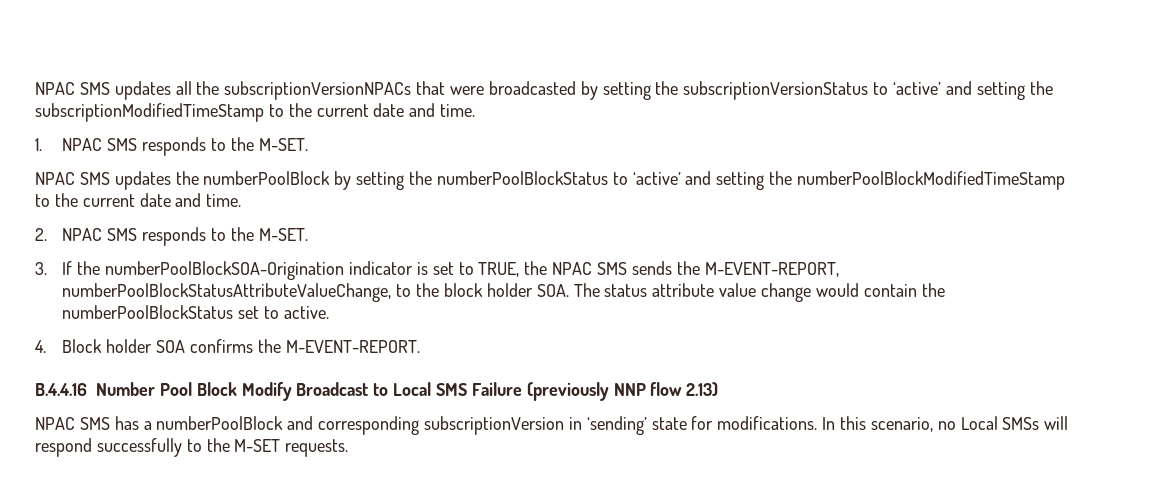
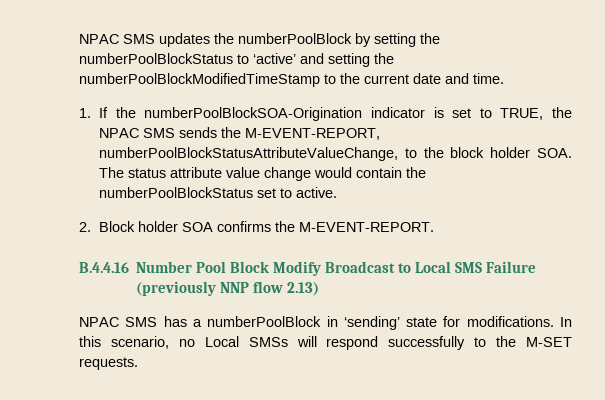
[35,81,1053,100] [35,103,476,122] [35,137,308,156] [35,171,171,190] NPAC SMS updates all the subscriptionVersionNPACs that were broadcasted by setting the subscriptionVersionStatus to ‘active’ and setting the subscriptionModifiedTimeStamp to the current date and time. // 1. NPAC SMS responds to the M-SET. // NPAC SMS updates -> [79,33,210,47] NPAC SMS updates
[35,227,308,246] [35,262,47,275] 2. NPAC SMS responds to the M-SET. // 3. -> [79,108,91,118] 1.
[35,340,46,353] 4. -> [79,222,91,232] 2.
[287,416,565,435] and corresponding subscriptionVersion -> (322, 321) none

